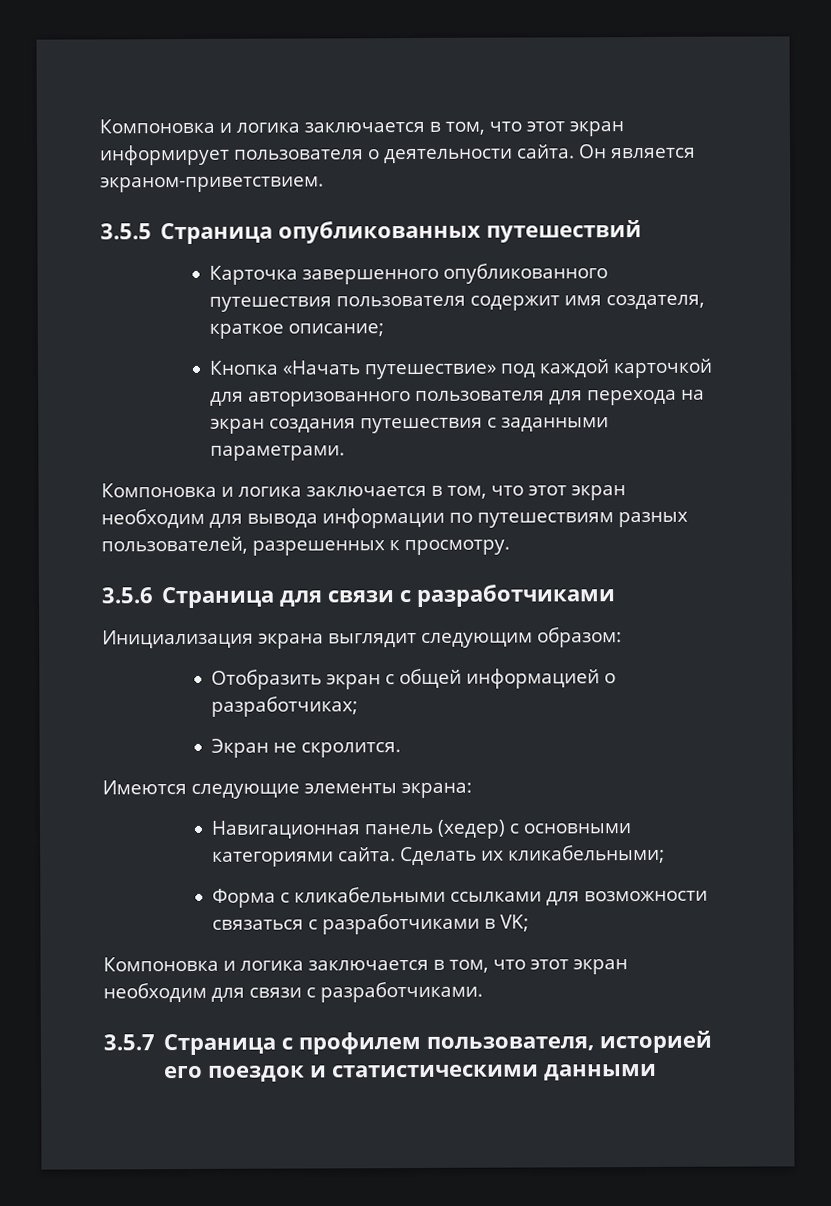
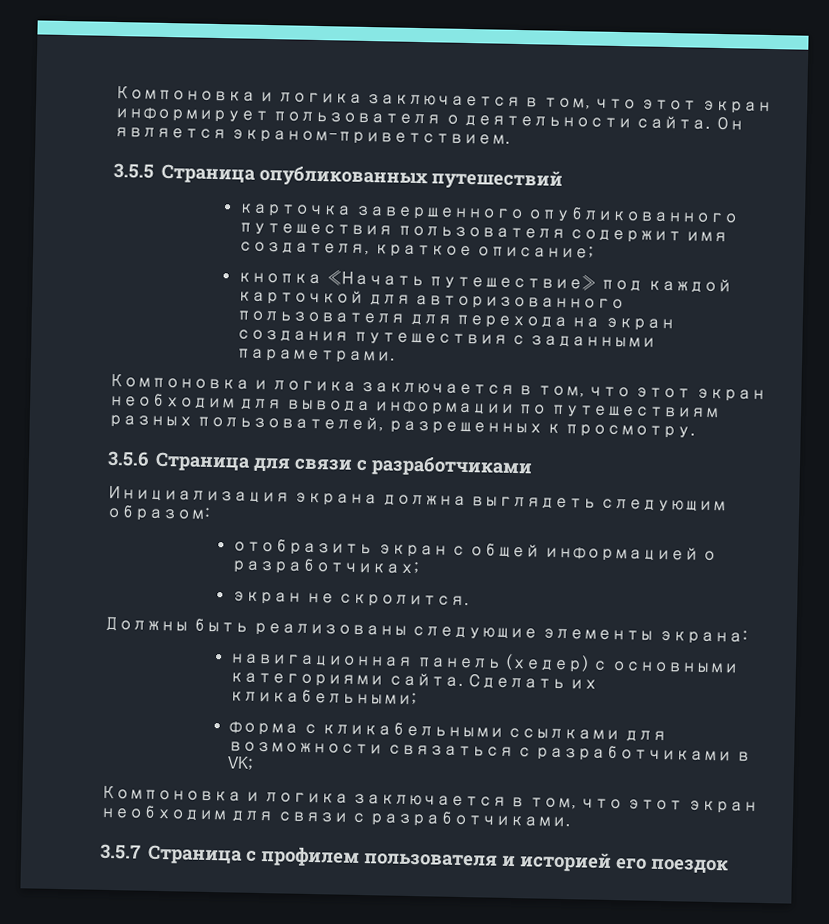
[208,265,298,285] Карточка -> [238,203,353,218] карточка
[208,360,279,375] Кнопка -> [237,272,323,285] кнопка
[328,632,417,648] выглядит -> [381,494,597,510] должна выглядеть
[210,669,322,690] Отобразить -> [232,538,374,557] отобразить
[210,738,269,758] Экран -> [231,591,303,605] экран
[102,779,187,795] Имеются -> [104,616,408,638] Должны быть реализованы
[210,820,361,839] Навигационная -> [229,653,414,669] навигационная
[211,888,276,908] Форма -> [228,721,300,736] форма
[426,1036,595,1051] пользователя, -> [363,853,516,867] пользователя и
[310,1063,658,1081] и статистическими данными -> (729, 866) none

